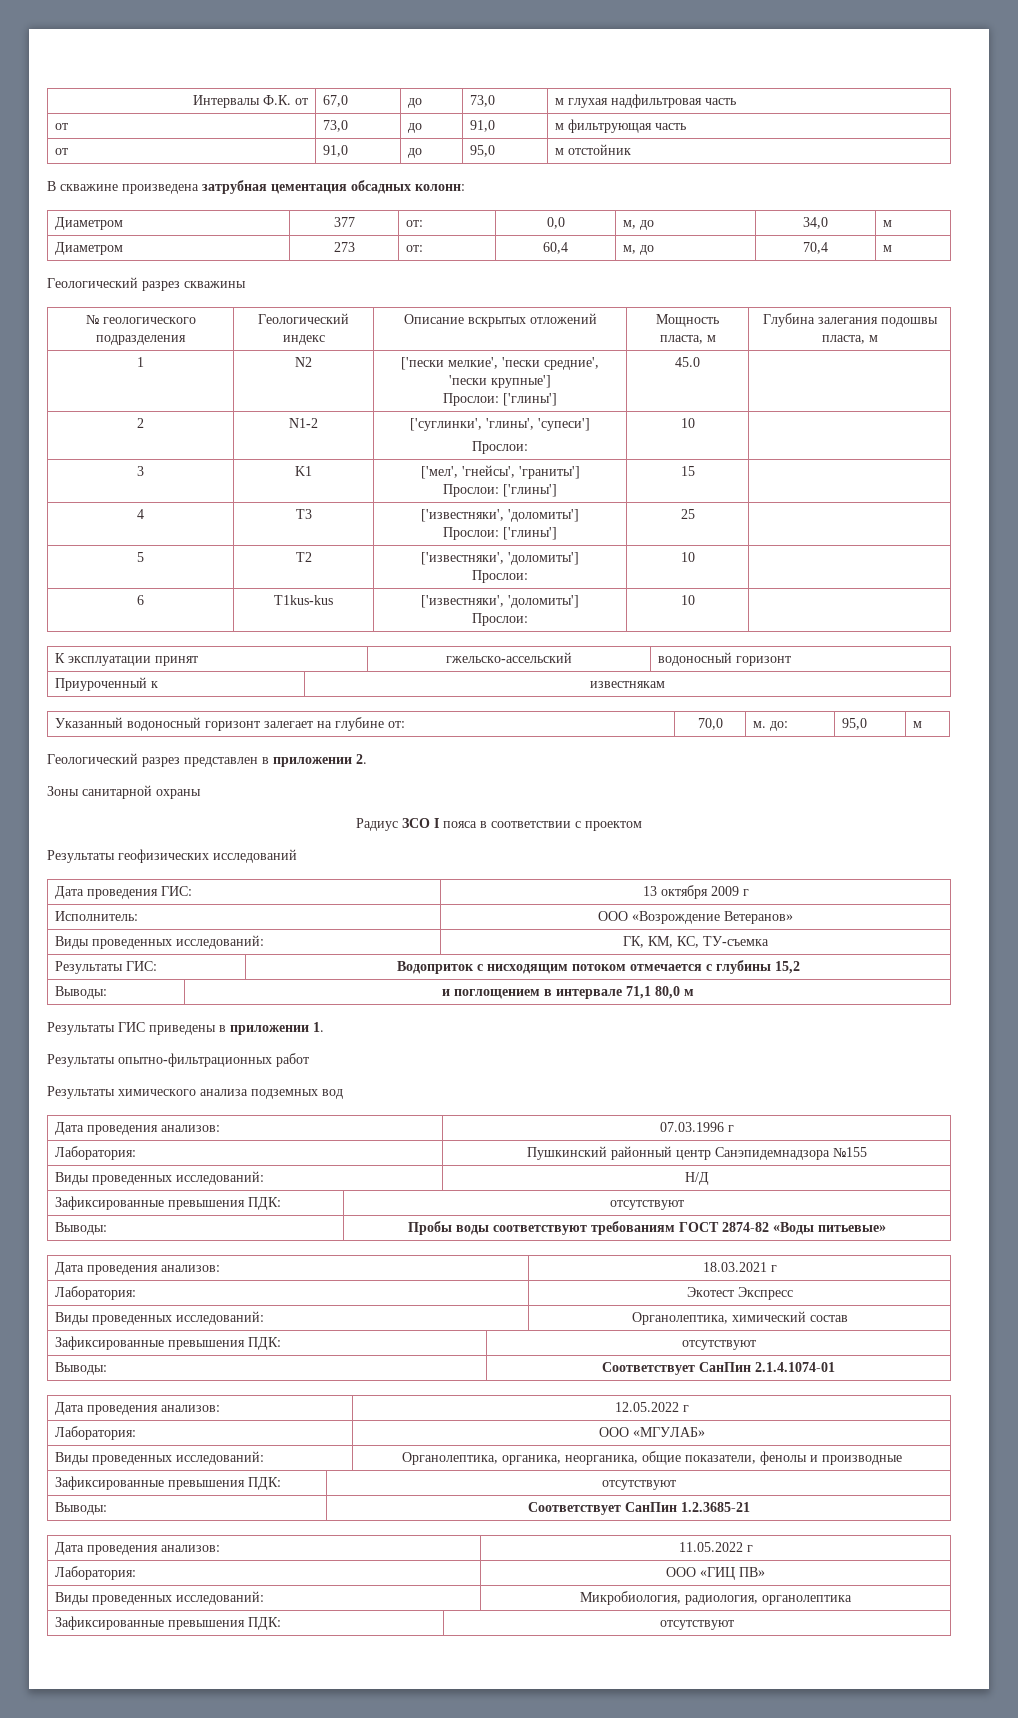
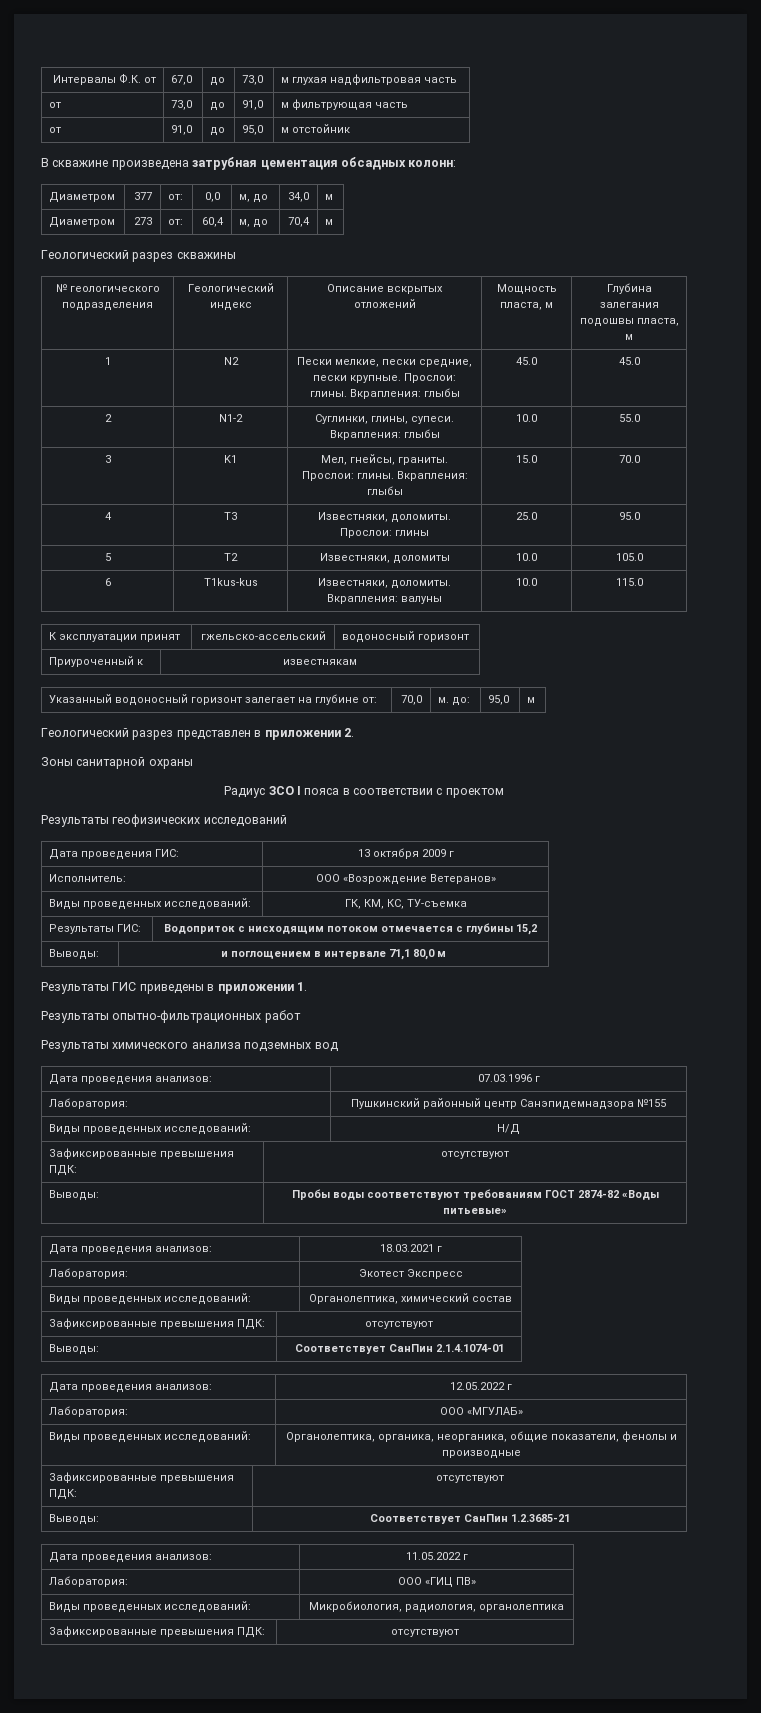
[401,357,599,370] [449,375,551,388] [443,393,557,406] ['пески мелкие', 'пески средние', 'пески крупные'] // Прослои: ['глины'] -> [297,357,472,368] [313,373,456,383] [309,388,460,399] Пески мелкие, пески средние, пески крупные. Прослои: глины. Вкрапления: глыбы
(700, 362) none -> [618,357,640,365] 45.0
[410,418,590,431] [472,441,528,454] [680,418,695,428] [137,466,144,476] [295,466,312,476] [420,465,580,479] [443,484,557,497] [680,466,695,476] [137,509,144,519] [295,509,312,519] [421,509,579,522] [443,527,557,540] [680,509,695,519] [137,552,144,562] [295,552,312,562] [421,552,579,565] [472,570,528,583] [680,552,695,562] [137,595,144,605] [274,595,333,605] [421,595,579,608] [472,613,528,626] [680,595,695,605] ['суглинки', 'глины', 'супеси'] // Прослои: | 10 | // 3 | K1 | ['мел', 'гнейсы', 'граниты'] // Прослои: ['глины'] | 15 | // 4 | T3 | ['известняки', 'доломиты'] // Прослои: ['глины'] | 25 | // 5 | T2 | ['известняки', 'доломиты'] // Прослои: | 10 | // 6 | T1kus-kus | ['известняки', 'доломиты'] // Прослои: | 10 | -> [315,414,454,424] [329,429,440,440] [516,414,537,422] [618,414,640,422] [104,455,111,463] [224,455,237,463] [321,454,448,465] [301,471,468,481] [366,486,403,495] [516,455,537,463] [618,455,640,463] [104,512,112,520] [224,512,237,520] [318,512,451,523] [340,528,429,538] [516,512,537,520] [618,512,640,520] [104,553,111,561] [224,553,238,561] [319,553,450,564] [516,553,537,561] [615,553,643,561] [104,578,111,586] [203,578,258,586] [318,578,451,589] [327,594,442,604] [516,578,537,586] [615,578,643,586] Суглинки, глины, супеси. Вкрапления: глыбы | 10.0 | 55.0 // 3 | K1 | Мел, гнейсы, граниты. Прослои: глины. Вкрапления: глыбы | 15.0 | 70.0 // 4 | T3 | Известняки, доломиты. Прослои: глины | 25.0 | 95.0 // 5 | T2 | Известняки, доломиты | 10.0 | 105.0 // 6 | T1kus-kus | Известняки, доломиты. Вкрапления: валуны | 10.0 | 115.0

